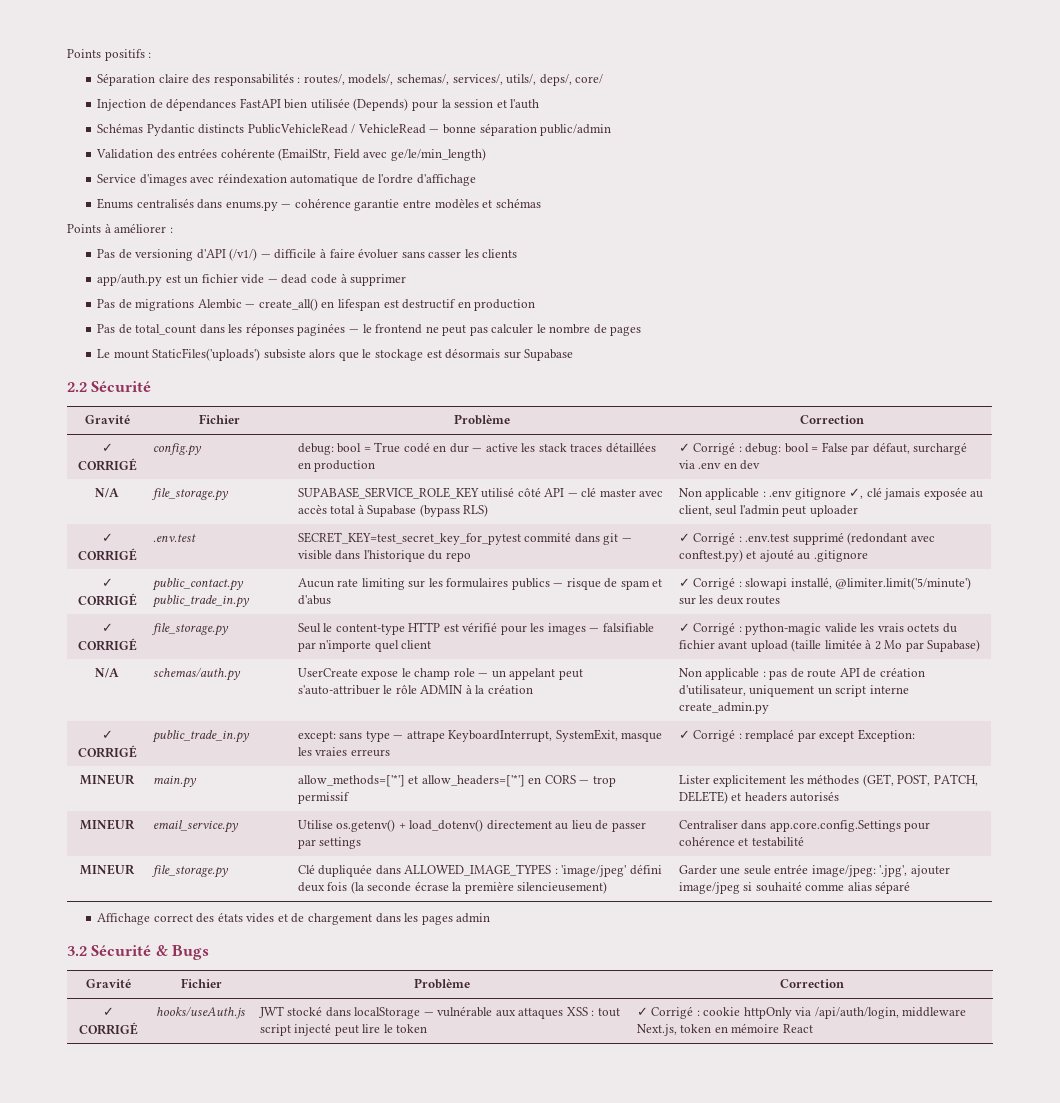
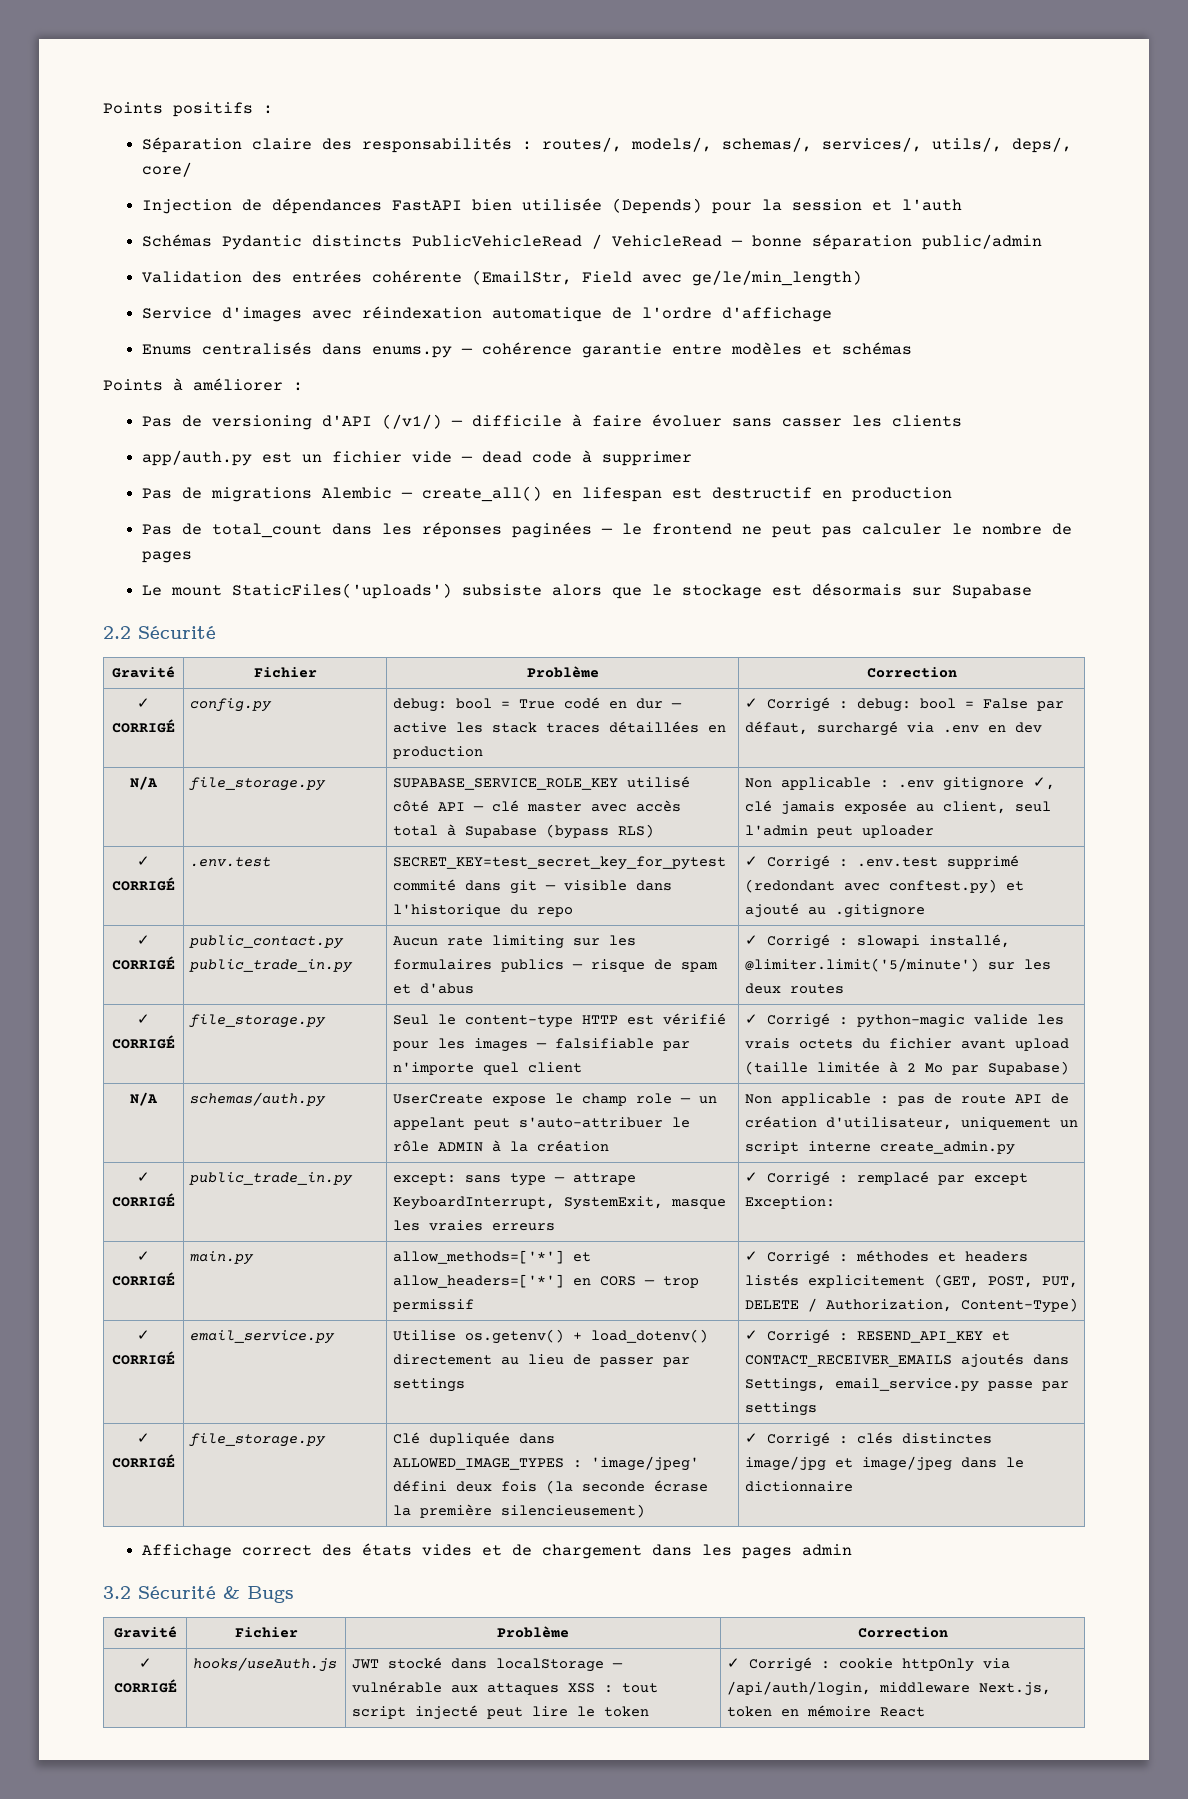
[80,774,135,785] MINEUR -> [137,1251,150,1261] [112,1272,175,1286] ✓ CORRIGÉ
[678,774,978,787] [678,791,840,804] [80,819,135,830] Lister explicitement les méthodes (GET, POST, PATCH, DELETE) et headers autorisés // MINEUR -> [744,1250,1028,1265] [744,1274,1078,1288] [744,1298,1078,1313] [137,1330,150,1340] [112,1351,175,1365] ✓ Corrigé : méthodes et headers listés explicitement (GET, POST, PUT, DELETE / Authorization, Content-Type) // ✓ CORRIGÉ
[678,820,931,832] [678,836,804,847] [80,864,135,875] Centraliser dans app.core.config.Settings pour cohérence et testabilité // MINEUR -> [744,1329,1010,1344] [744,1353,1069,1368] [744,1378,1069,1392] [744,1402,817,1416] [137,1433,150,1443] [112,1454,175,1468] ✓ Corrigé : RESEND_API_KEY et CONTACT_RECEIVER_EMAILS ajoutés dans Settings, email_service.py passe par settings // ✓ CORRIGÉ
[678,864,950,877] [678,881,911,894] Garder une seule entrée image/jpeg: '.jpg', ajouter image/jpeg si souhaité comme alias séparé -> [744,1432,992,1447] [744,1456,1024,1471] [744,1481,853,1492] ✓ Corrigé : clés distinctes image/jpg et image/jpeg dans le dictionnaire

